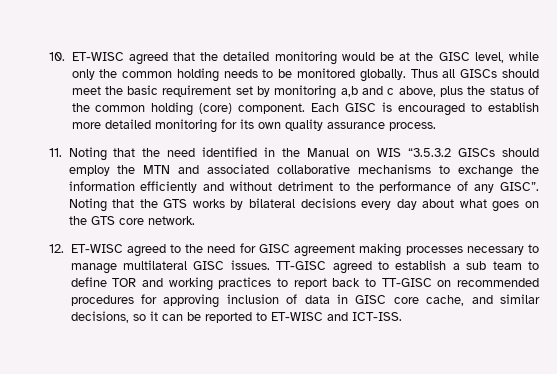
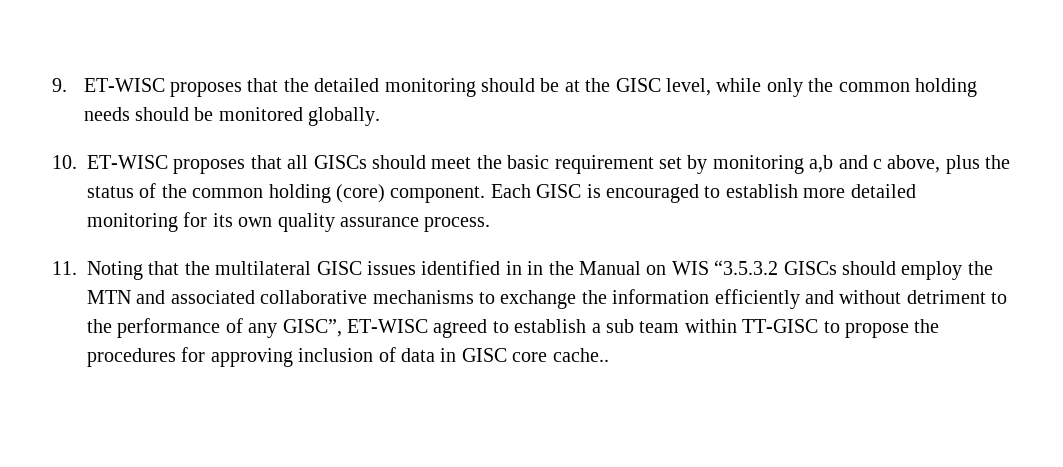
[49,52,168,65] 10. ET-WISC agreed -> [52,78,243,97] 9. ET-WISC proposes
[341,52,375,61] would -> [481,78,536,92] should
[262,69,274,78] to -> [135,107,190,121] should
[410,69,438,78] Thus -> [52,155,282,174] // 10. ET-WISC proposes that
[167,148,196,157] need -> [215,261,416,275] multilateral GISC issues
(276, 152) none -> [527,261,544,275] in
[500,182,540,191] [68,198,539,212] [68,216,195,225] [49,243,539,257] [70,260,540,274] [70,277,539,291] GISC”. Noting that the GTS works by bilateral decisions every day about what goes on the GTS core network. // 12. ET-WISC agreed to the need for GISC agreement making processes necessary to manage multilateral GISC issues. TT-GISC agreed to establish a sub team to define TOR and working practices to report back to TT-GISC on recommended -> [282,319,940,338] GISC”, ET-WISC agreed to establish a sub team within TT-GISC to propose the
[426,294,541,306] [70,311,402,323] cache, and similar decisions, so it can be reported to ET-WISC and ICT-ISS. -> [552,348,609,362] cache..

